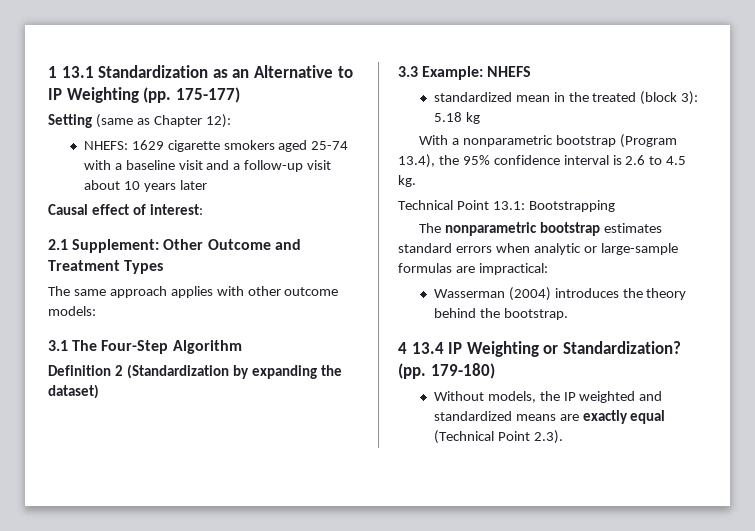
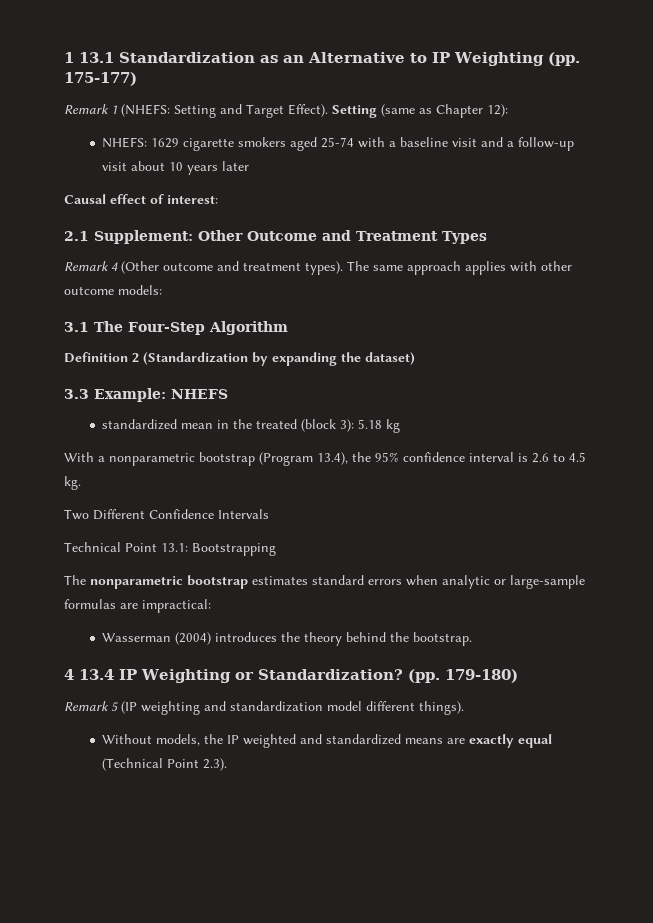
(240, 95) none -> [64,104,328,118] Remark 1 (NHEFS: Setting and Target Effect).
(164, 267) none -> [64,261,343,275] Remark 4 (Other outcome and treatment types).
(416, 181) none -> [64,509,269,520] // Two Different Confidence Intervals
(495, 371) none -> [64,701,464,715] // Remark 5 (IP weighting and standardization model different things).

